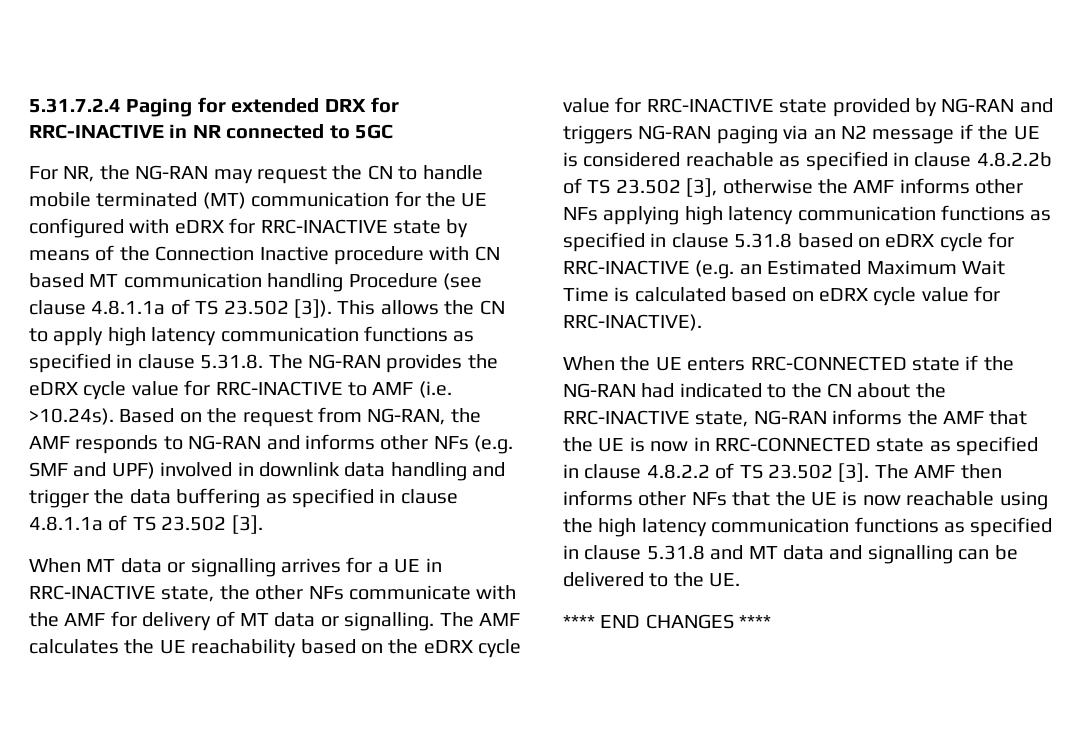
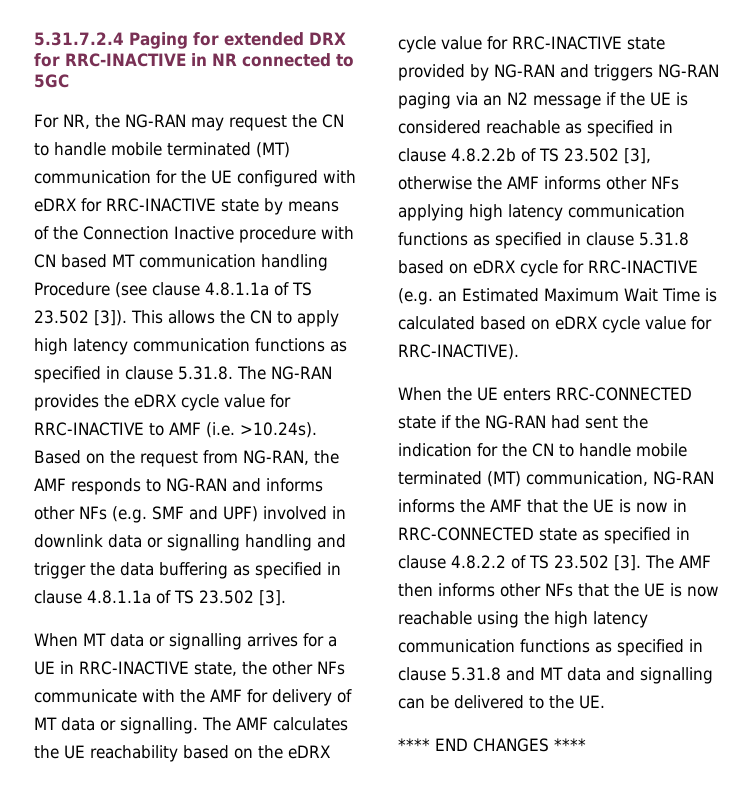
(386, 469) none -> [147,534,240,551] or signalling
[679,383,946,398] [563,410,749,427] indicated to the CN about the RRC-INACTIVE state, -> [585,415,648,429] [398,443,687,457] [398,471,648,487] sent the indication for the CN to handle mobile terminated (MT) communication,

